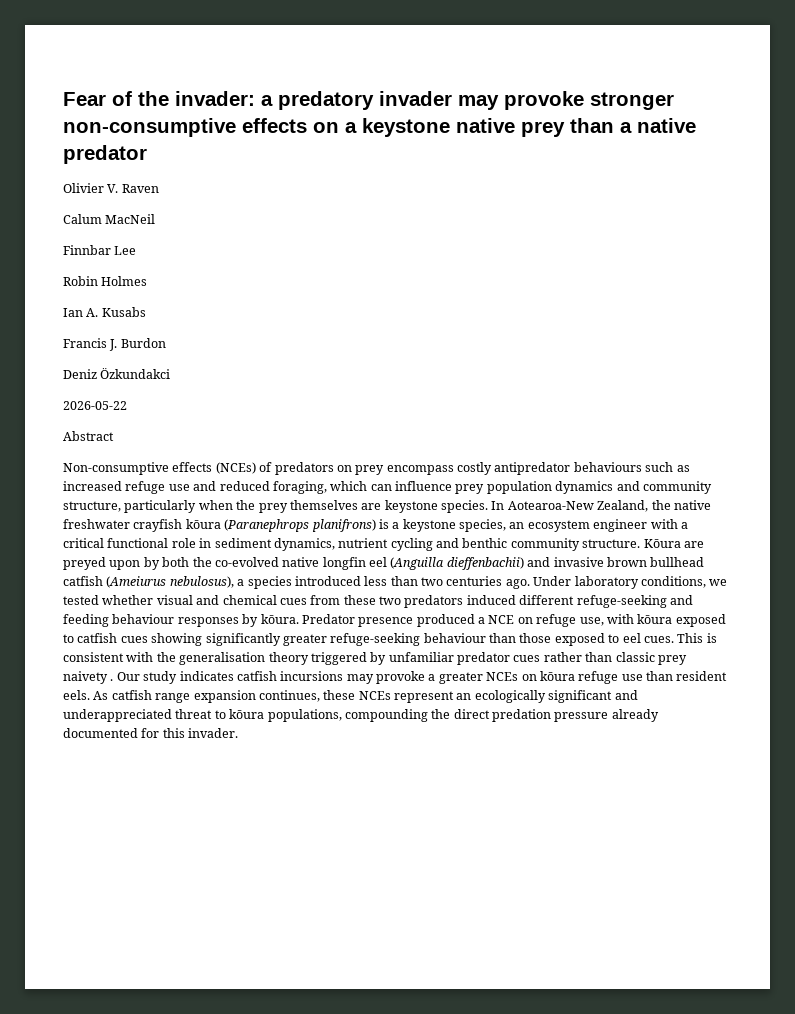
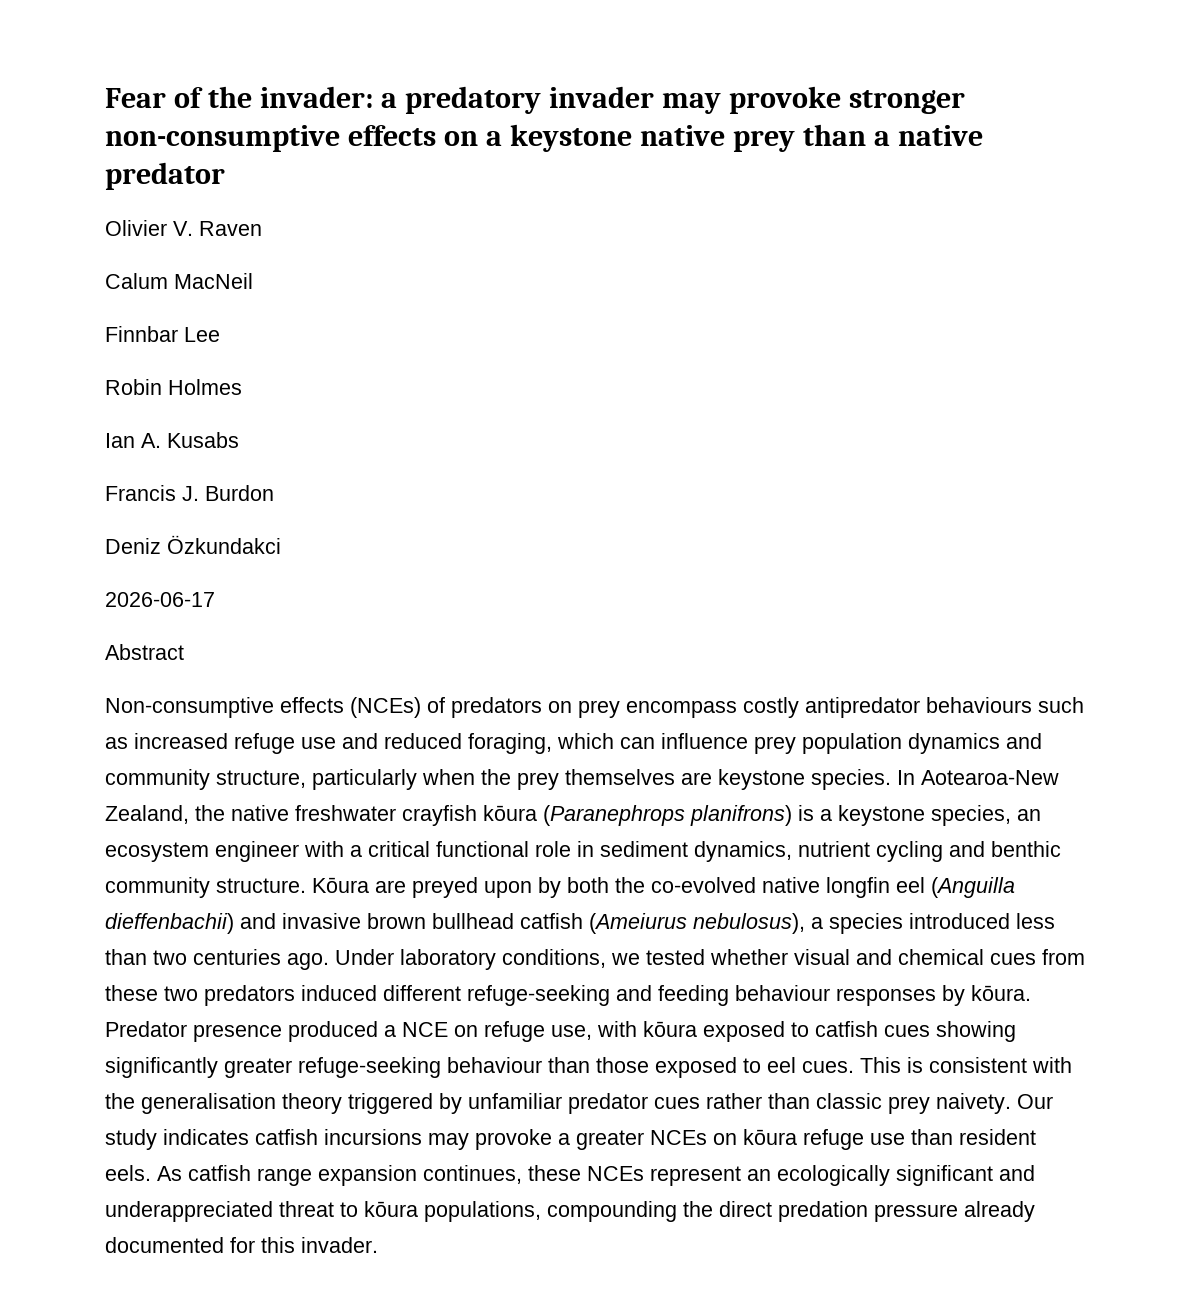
[63,401,127,410] 2026-05-22 -> [105,592,215,607] 2026-06-17
[63,671,114,684] naivety . -> [936,1093,1011,1114] naivety.

